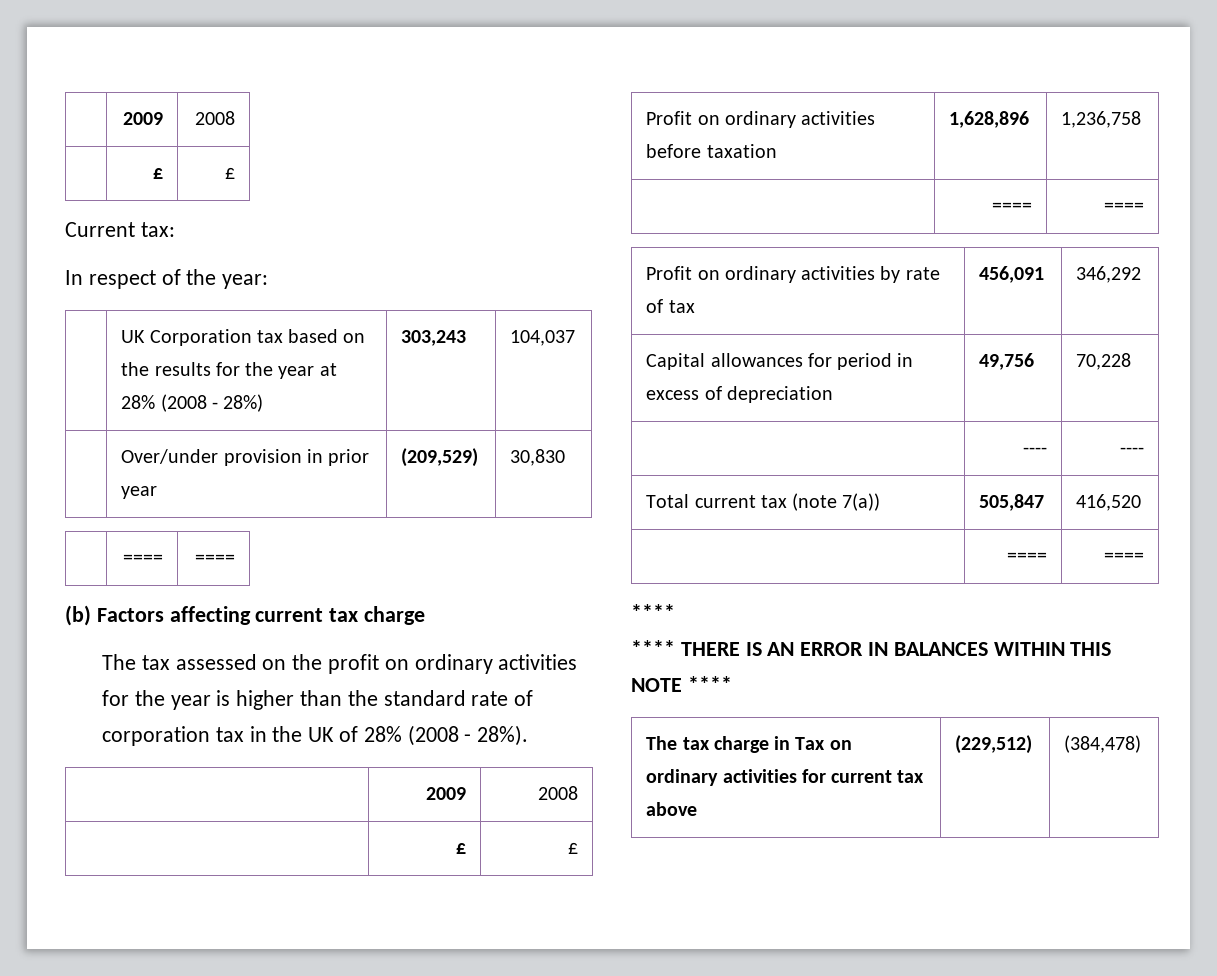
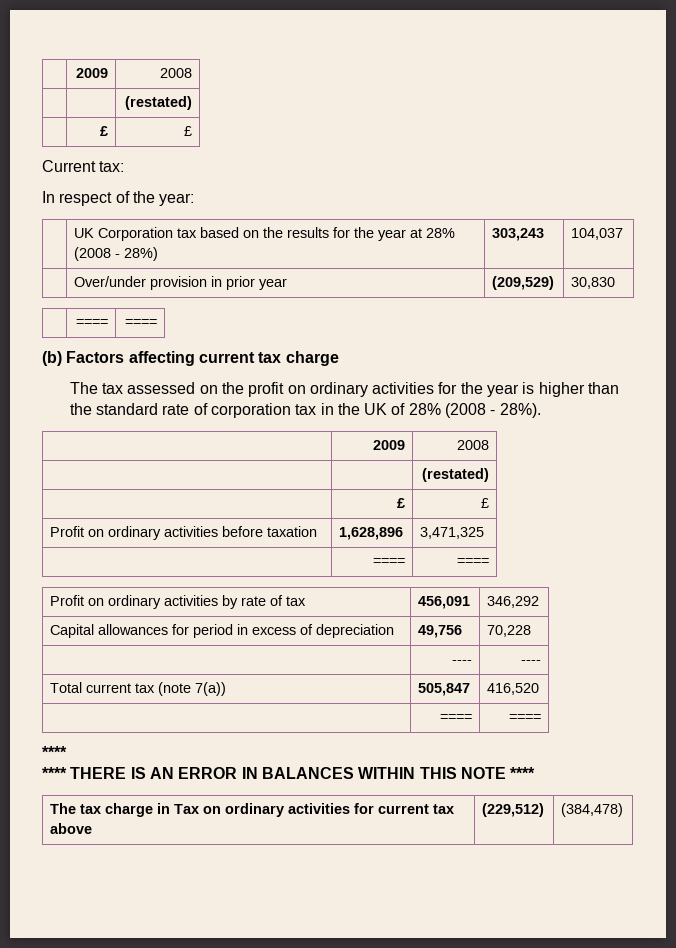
[122,112,163,125] [194,111,235,125] | 2009 | 2008 -> [75,68,108,78] [159,68,192,78] [124,96,192,110] | 2009 | 2008 // | | (restated)
(578, 793) none -> [421,468,489,482] // | | (restated)
[1061,111,1142,128] 1,236,758 -> [420,527,485,539] 3,471,325

